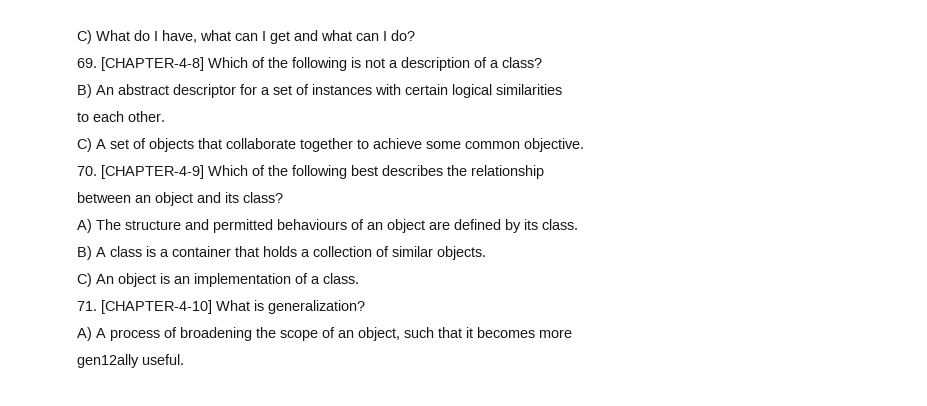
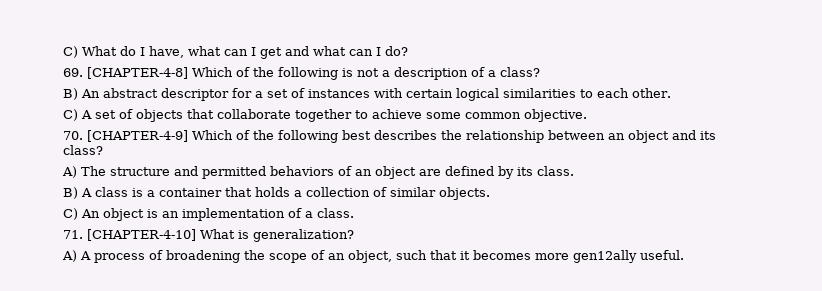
(562, 89) // -> (576, 93) none
(544, 172) // -> (544, 136) none
[277,219,347,230] behaviours -> [270,166,334,176] behaviors
(572, 333) // -> (569, 256) none

